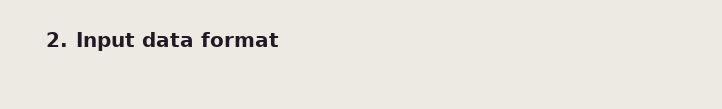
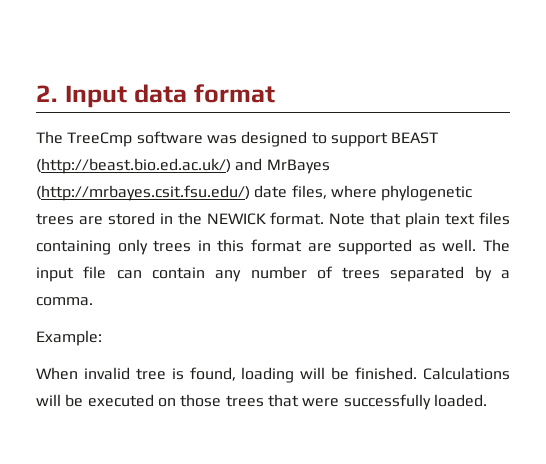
(279, 39) none -> [36,131,439,147] [36,158,330,174] [36,185,473,201] [36,212,511,228] [36,239,511,255] [36,266,511,282] [36,297,93,306] [36,330,102,346] [36,367,511,383] [36,394,487,410] // The TreeCmp software was designed to support BEAST (http://beast.bio.ed.ac.uk/) and MrBayes (http://mrbayes.csit.fsu.edu/) date files, where phylogenetic trees are stored in the NEWICK format. Note that plain text files containing only trees in this format are supported as well. The input file can contain any number of trees separated by a comma. // Example: // When invalid tree is found, loading will be finished. Calculations will be executed on those trees that were successfully loaded.

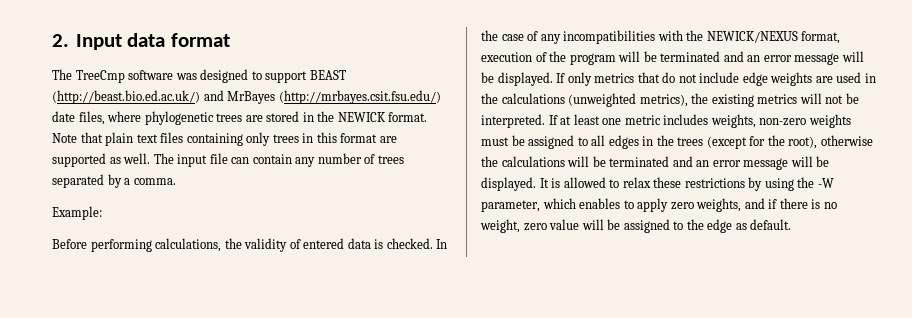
[36,367,511,383] [36,394,487,410] When invalid tree is found, loading will be finished. Calculations will be executed on those trees that were successfully loaded. -> [52,238,448,252] [481,30,841,44] [481,51,864,65] [481,72,876,86] [481,93,859,107] [481,114,851,128] [481,135,873,149] [481,156,830,170] [481,177,834,191] [481,198,837,212] [480,219,792,233] Before performing calculations, the validity of entered data is checked. In the case of any incompatibilities with the NEWICK/NEXUS format, execution of the program will be terminated and an error message will be displayed. If only metrics that do not include edge weights are used in the calculations (unweighted metrics), the existing metrics will not be interpreted. If at least one metric includes weights, non-zero weights must be assigned to all edges in the trees (except for the root), otherwise the calculations will be terminated and an error message will be displayed. It is allowed to relax these restrictions by using the -W parameter, which enables to apply zero weights, and if there is no weight, zero value will be assigned to the edge as default.

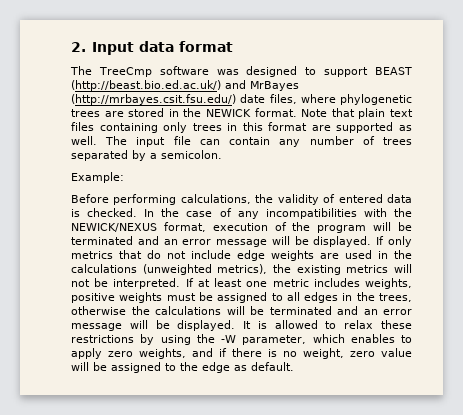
[133,178,176,185] comma. -> [161,150,222,159] semicolon.
[759,118,807,126] non-zero -> [71,293,115,303] positive
[677,135,818,149] trees (except for the root), -> [379,293,413,302] trees,

